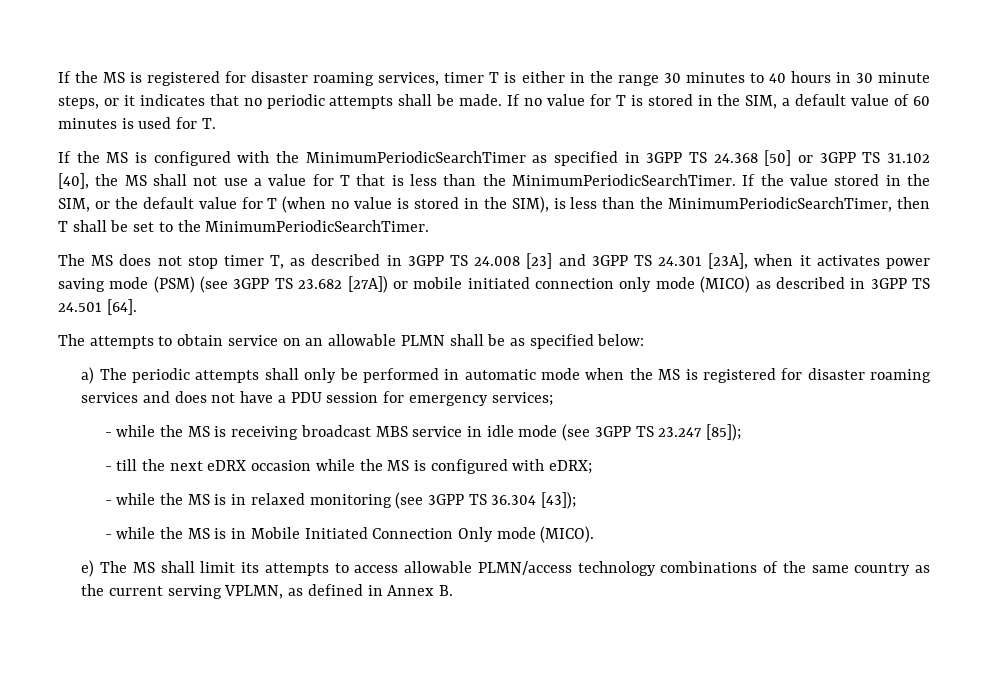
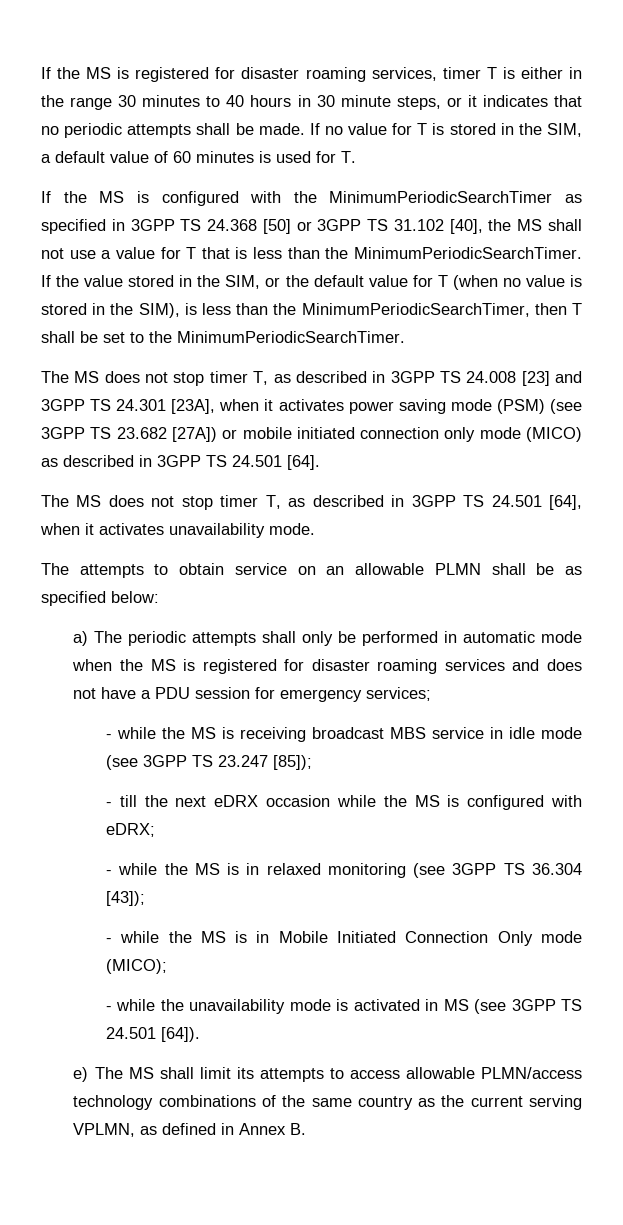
(137, 307) none -> [41,495,582,510] [40,523,315,538] // The MS does not stop timer T, as described in 3GPP TS 24.501 [64], when it activates unavailability mode.
[540,526,595,543] (MICO). -> [105,959,167,974] [105,999,582,1014] [105,1027,200,1042] (MICO); // - while the unavailability mode is activated in MS (see 3GPP TS 24.501 [64]).

